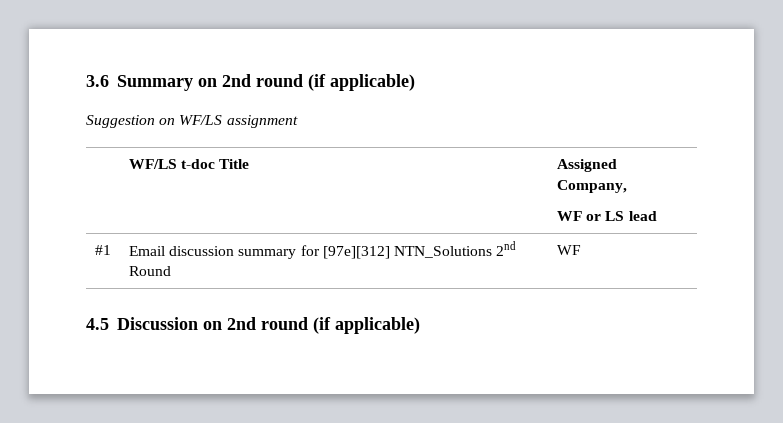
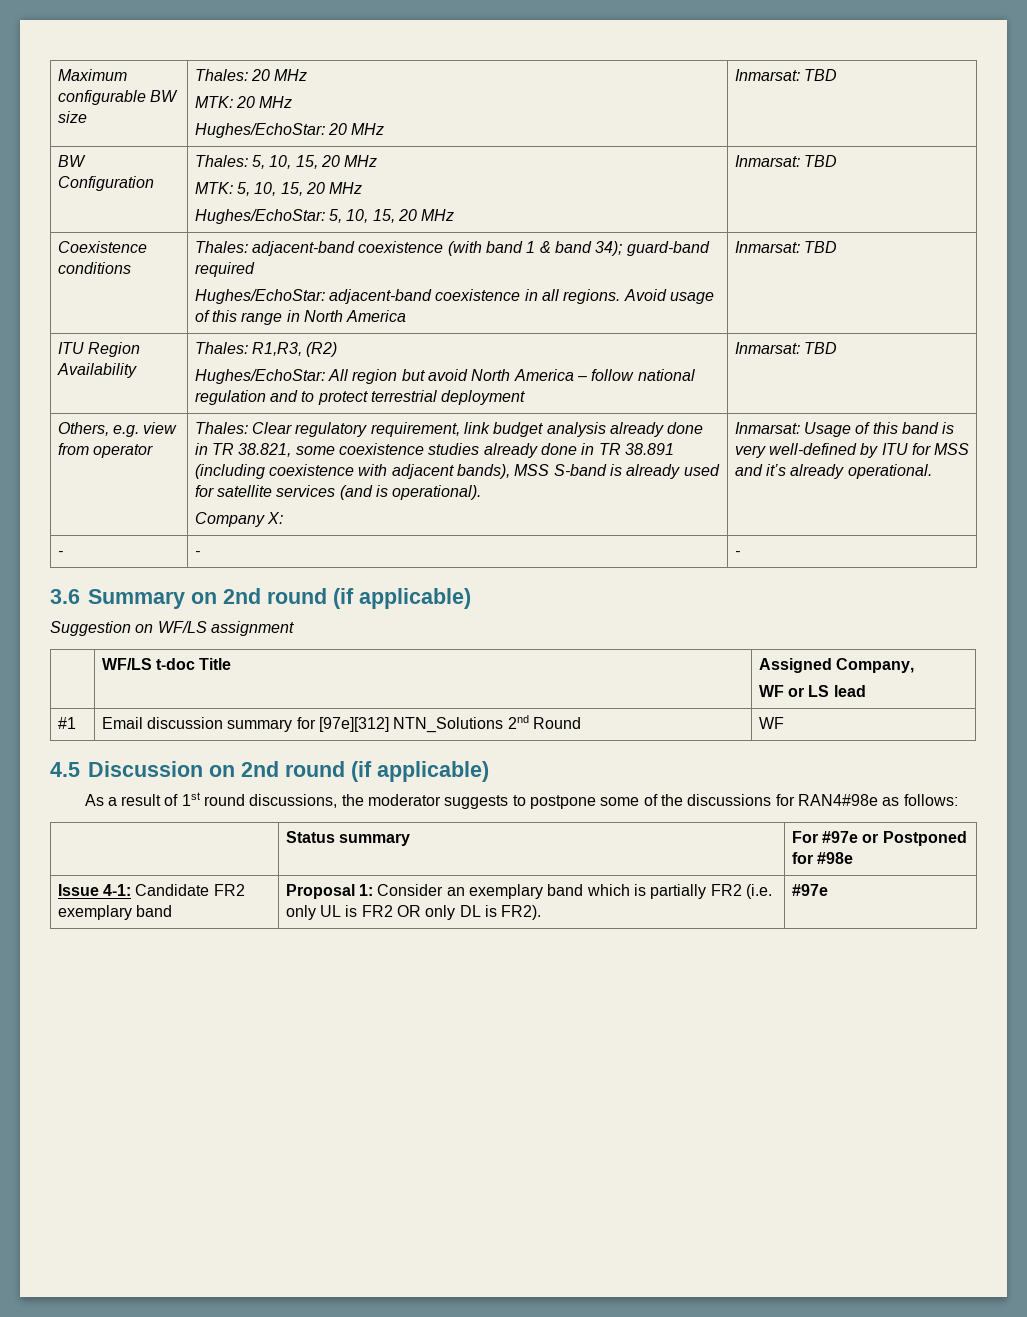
(86, 81) none -> [57,69,127,81] [57,90,179,105] [57,111,87,123] [194,69,308,81] [194,96,293,108] [194,123,385,138] [734,69,838,81] [57,155,86,167] [57,176,154,191] [194,155,378,169] [194,182,363,196] [194,209,455,224] [734,155,838,167] [57,241,147,253] [57,262,131,274] [194,241,710,256] [194,262,255,277] [194,289,714,304] [194,310,407,325] [734,241,838,253] [57,342,141,357] [56,363,137,378] [194,342,338,357] [194,369,695,384] [194,390,526,405] [734,342,838,354] [57,422,178,437] [57,443,154,458] [194,422,704,437] [194,443,674,458] [194,464,720,479] [194,485,482,500] [194,512,284,527] [734,422,955,437] [734,443,970,458] [734,464,932,479] [57,551,63,556] [194,551,200,556] [734,551,740,556] Maximum configurable BW size | Thales: 20 MHz // MTK: 20 MHz // Hughes/EchoStar: 20 MHz | Inmarsat: TBD // BW Configuration | Thales: 5, 10, 15, 20 MHz // MTK: 5, 10, 15, 20 MHz // Hughes/EchoStar: 5, 10, 15, 20 MHz | Inmarsat: TBD // Coexistence conditions | Thales: adjacent-band coexistence (with band 1 & band 34); guard-band required // Hughes/EchoStar: adjacent-band coexistence in all regions. Avoid usage of this range in North America | Inmarsat: TBD // ITU Region Availability | Thales: R1,R3, (R2) // Hughes/EchoStar: All region but avoid North America – follow national regulation and to protect terrestrial deployment | Inmarsat: TBD // Others, e.g. view from operator | Thales: Clear regulatory requirement, link budget analysis already done in TR 38.821, some coexistence studies already done in TR 38.891 (including coexistence with adjacent bands), MSS S-band is already used for satellite services (and is operational). // Company X: | Inmarsat: Usage of this band is very well-defined by ITU for MSS and it’s already operational. // - | - | - //
(420, 325) none -> [84,792,958,809] [285,831,411,846] [791,831,967,846] [791,852,854,864] [57,884,245,896] [57,905,173,920] [285,884,772,899] [285,905,542,920] [791,884,828,896] // As a result of 1st round discussions, the moderator suggests to postpone some of the discussions for RAN4#98e as follows: // | Status summary | For #97e or Postponed for #98e // Issue 4-1: Candidate FR2 exemplary band | Proposal 1: Consider an exemplary band which is partially FR2 (i.e. only UL is FR2 OR only DL is FR2). | #97e

